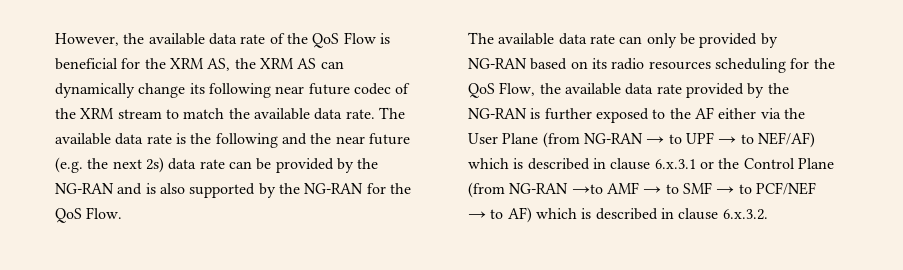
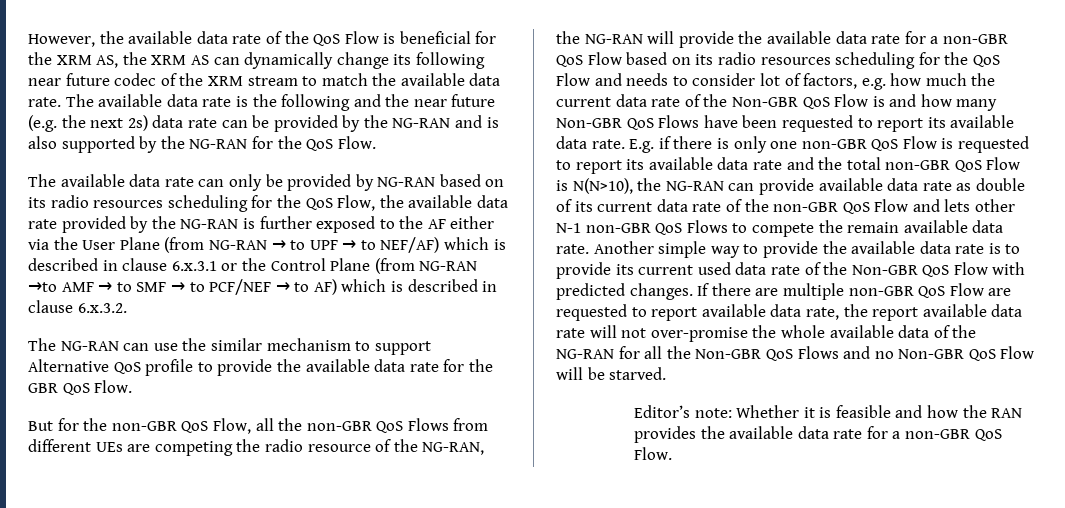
(768, 214) none -> [28,338,431,355] [28,359,493,376] [28,380,133,395] [28,418,489,434] [28,439,485,456] [556,31,1008,48] [556,52,1000,69] [556,73,996,90] [556,94,998,111] [556,115,1015,132] [556,136,1030,153] [556,157,1021,174] [556,178,1025,195] [556,199,1016,214] [556,220,1004,237] [556,241,1021,258] [556,262,1026,279] [556,283,1012,300] [556,304,1023,321] [556,325,977,342] [556,346,1035,361] [556,367,667,380] [633,405,1023,418] [633,426,1002,443] [633,447,672,460] // The NG-RAN can use the similar mechanism to support Alternative QoS profile to provide the available data rate for the GBR QoS Flow. // But for the non-GBR QoS Flow, all the non-GBR QoS Flows from different UEs are competing the radio resource of the NG-RAN, the NG-RAN will provide the available data rate for a non-GBR QoS Flow based on its radio resources scheduling for the QoS Flow and needs to consider lot of factors, e.g. how much the current data rate of the Non-GBR QoS Flow is and how many Non-GBR QoS Flows have been requested to report its available data rate. E.g. if there is only one non-GBR QoS Flow is requested to report its available data rate and the total non-GBR QoS Flow is N(N>10), the NG-RAN can provide available data rate as double of its current data rate of the non-GBR QoS Flow and lets other N-1 non-GBR QoS Flows to compete the remain available data rate. Another simple way to provide the available data rate is to provide its current used data rate of the Non-GBR QoS Flow with predicted changes. If there are multiple non-GBR QoS Flow are requested to report available data rate, the report available data rate will not over-promise the whole available data of the NG-RAN for all the Non-GBR QoS Flows and no Non-GBR QoS Flow will be starved. // Editor’s note: Whether it is feasible and how the RAN provides the available data rate for a non-GBR QoS Flow.

